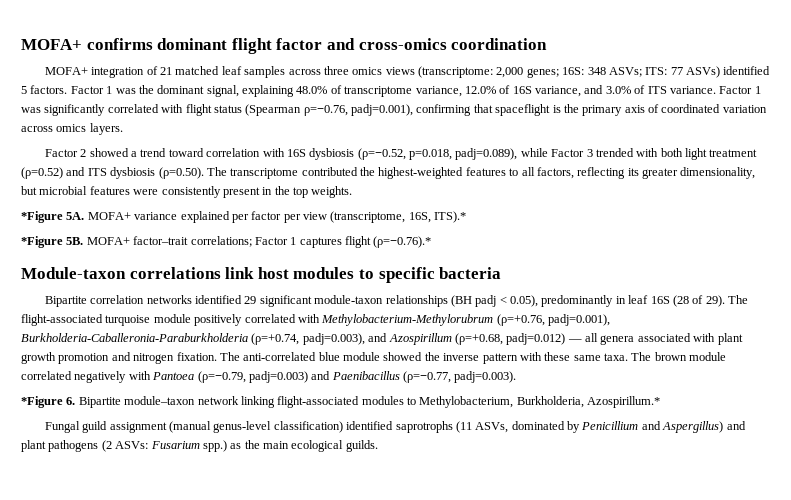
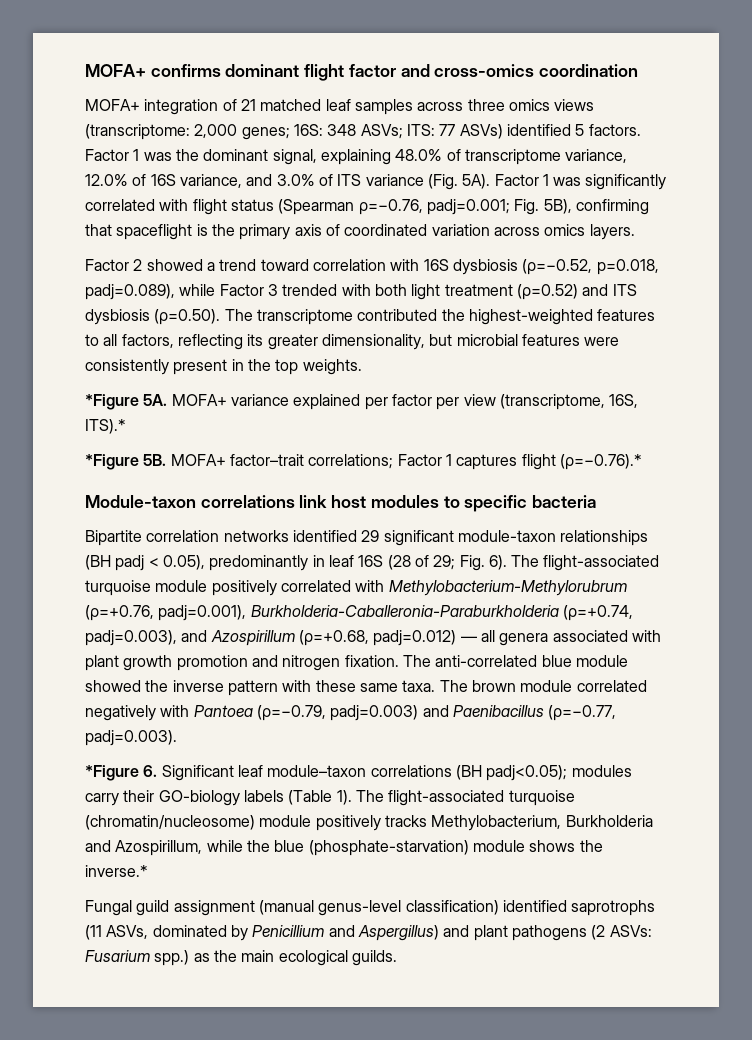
[669,86,716,94] variance. -> [365,174,491,190] variance (Fig. 5A).
[351,104,413,116] padj=0.001), -> [426,199,572,215] padj=0.001; Fig. 5B),
[705,295,725,307] 29). -> [433,555,507,571] 29; Fig. 6).
[78,396,661,408] Bipartite module–taxon network linking flight-associated modules to Methylobacterium, Burkholderia, Azospirillum.* -> [161,765,632,781] [85,790,575,806] [85,815,653,831] [85,840,603,856] [85,865,148,877] Significant leaf module–taxon correlations (BH padj<0.05); modules carry their GO-biology labels (Table 1). The flight-associated turquoise (chromatin/nucleosome) module positively tracks Methylobacterium, Burkholderia and Azospirillum, while the blue (phosphate-starvation) module shows the inverse.*

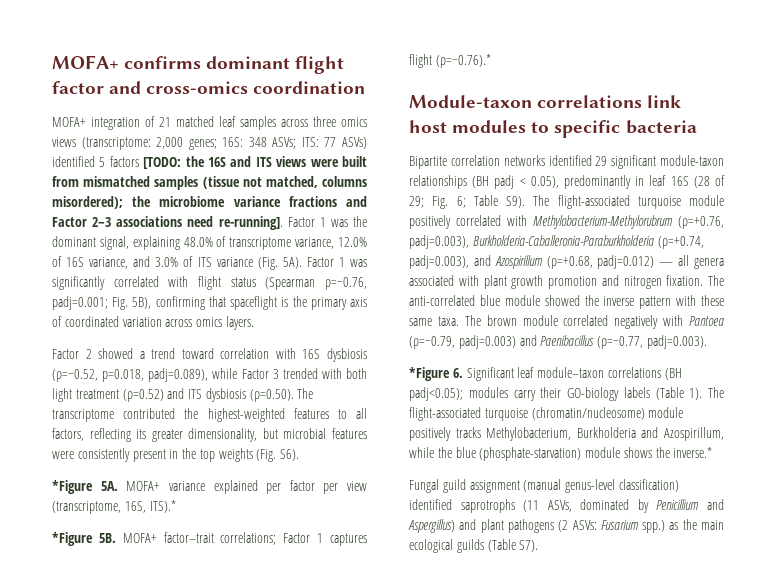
[588,124,641,136] factors. -> [109,156,367,169] [52,176,367,190] [52,196,368,209] [52,216,283,230] factors [TODO: the 16S and ITS views were built from mismatched samples (tissue not matched, columns misordered); the microbiome variance fractions and Factor 2–3 associations need re-running].
[302,359,362,375] weights. -> [218,448,300,462] weights (Fig. S6).
[488,555,507,570] 6). -> [456,195,525,208] 6; Table S9).
[158,605,247,621] padj=0.001), -> [409,235,469,249] padj=0.003),
[351,950,397,966] guilds. -> [456,539,539,553] guilds (Table S7).

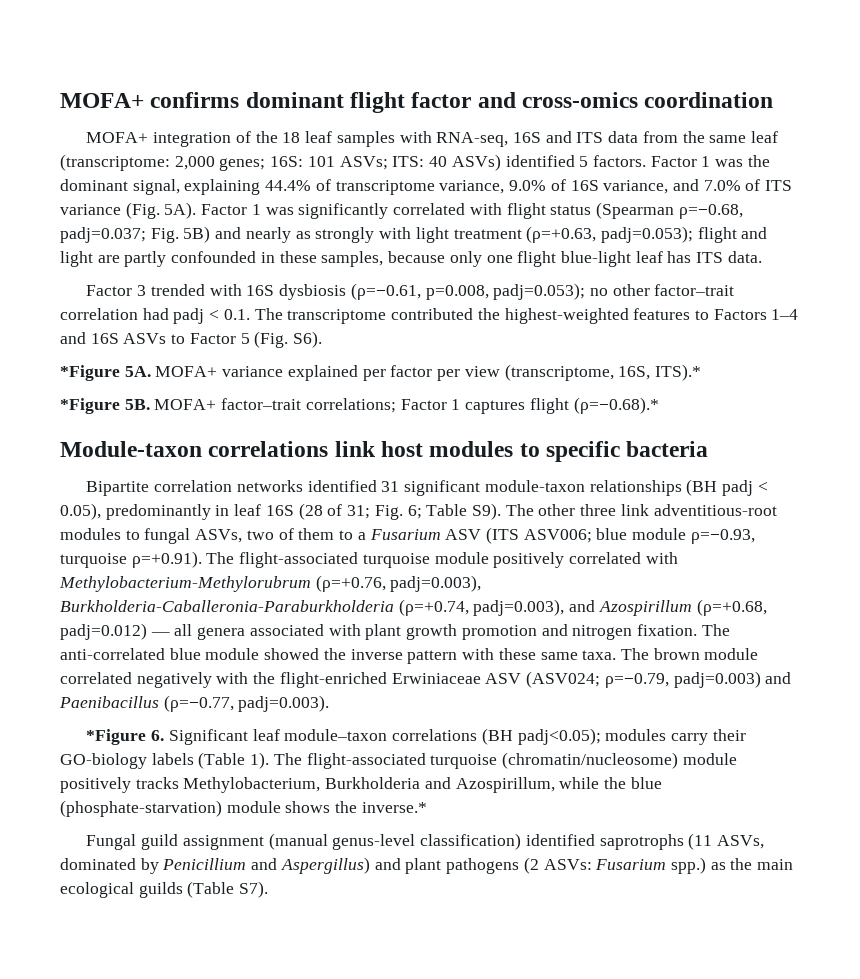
[159,116,367,130] [52,137,76,147] 21 matched leaf samples across three omics views -> [255,131,779,147] the 18 leaf samples with RNA-seq, 16S and ITS data from the same leaf
[248,137,267,147] 348 -> [307,156,335,167] 101
[324,137,337,147] 77 -> [429,156,448,167] 40
[109,156,367,169] [52,176,367,190] [52,196,368,209] [52,216,283,230] factors [TODO: the 16S and ITS views were built from mismatched samples (tissue not matched, columns misordered); the microbiome variance fractions and Factor 2–3 associations need re-running]. -> [592,155,646,167] factors.
[183,237,213,247] 48.0% -> [265,180,312,191] 44.4%
[337,237,367,247] 12.0% -> [509,180,547,191] 9.0%
[155,257,179,267] 3.0% -> [703,180,741,191] 7.0%
[324,277,367,290] [52,296,368,310] [52,316,254,330] [52,348,368,362] [52,368,367,382] [52,388,294,402] ρ=−0.76, padj=0.001; Fig. 5B), confirming that spaceflight is the primary axis of coordinated variation across omics layers. // Factor 2 showed a trend toward correlation with 16S dysbiosis (ρ=−0.52, p=0.018, padj=0.089), while Factor 3 trended with both light treatment (ρ=0.52) and ITS dysbiosis (ρ=0.50). -> [678,204,743,219] [60,226,768,243] [60,251,762,267] [86,283,735,300] [60,308,250,324] ρ=−0.68, padj=0.037; Fig. 5B) and nearly as strongly with light treatment (ρ=+0.63, padj=0.053); flight and light are partly confounded in these samples, because only one flight blue-light leaf has ITS data. // Factor 3 trended with 16S dysbiosis (ρ=−0.61, p=0.008, padj=0.053); no other factor–trait correlation had padj < 0.1.
[356,408,367,419] [52,428,367,442] [52,448,253,462] all factors, reflecting its greater dimensionality, but microbial features were consistently present in the top weights -> [713,309,799,320] [60,332,250,344] Factors 1–4 and 16S ASVs to Factor 5
[435,54,491,68] (ρ=−0.76).* -> [573,397,659,414] (ρ=−0.68).*
[595,156,608,166] 29 -> [381,481,400,492] 31
[409,196,424,208] 29; -> [347,505,371,519] 31;
(550, 200) none -> [538,504,777,516] [60,527,755,544] [60,551,235,568] other three link adventitious-root modules to fungal ASVs, two of them to a Fusarium ASV (ITS ASV006; blue module ρ=−0.93, turquoise ρ=+0.91). The
[689,316,724,326] [409,336,455,349] Pantoea (ρ=−0.79, -> [253,671,669,688] the flight-enriched Erwiniaceae ASV (ASV024; ρ=−0.79,

